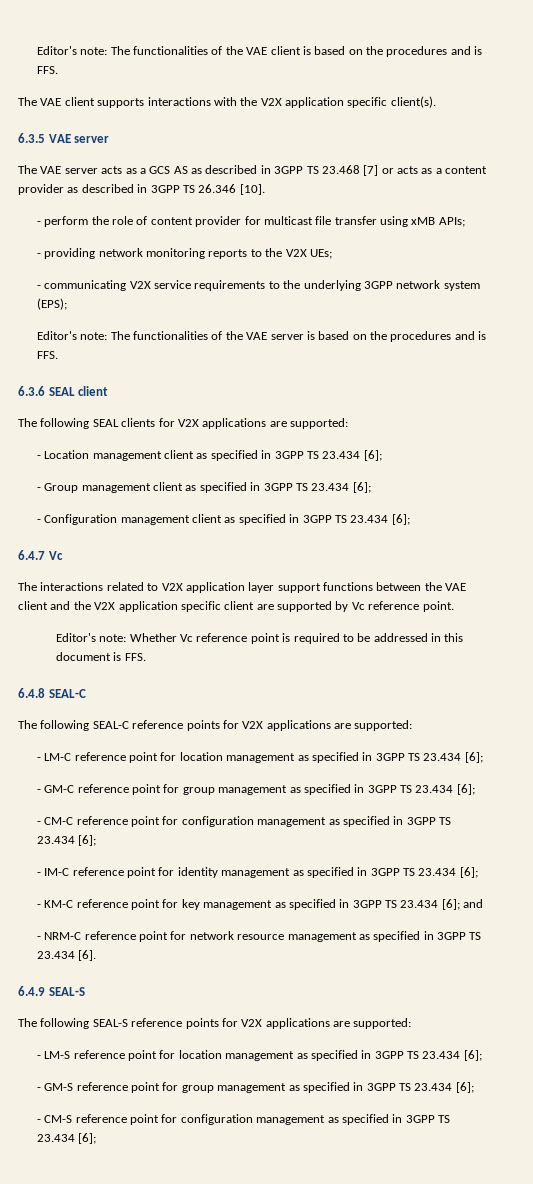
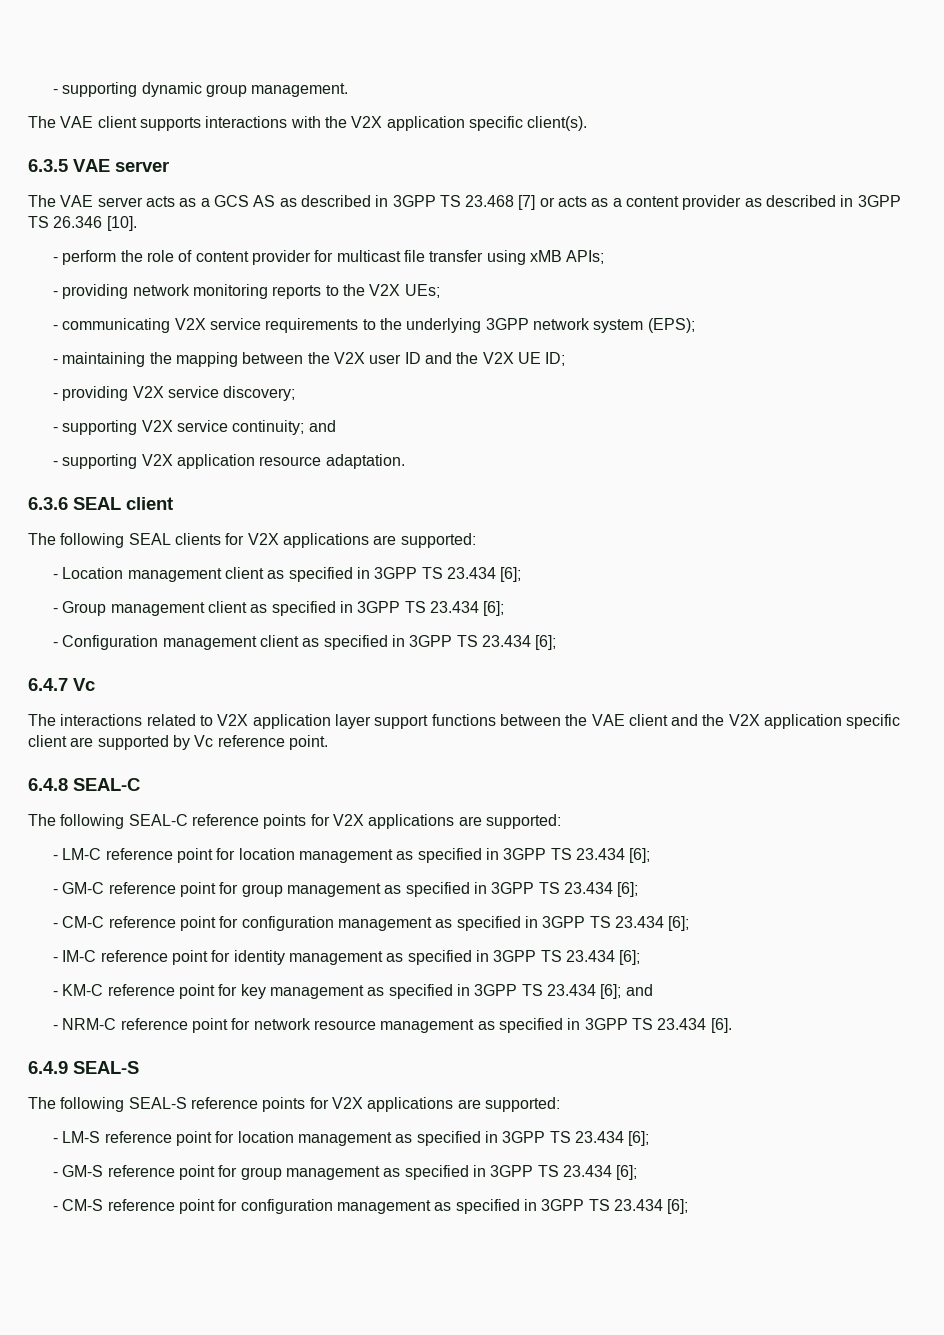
[36,46,483,57] [36,66,58,74] Editor's note: The functionalities of the VAE client is based on the procedures and is FFS. -> [53,82,349,97] - supporting dynamic group management.
[36,331,487,342] [36,351,58,359] Editor's note: The functionalities of the VAE server is based on the procedures and is FFS. -> [53,352,566,367] [53,386,296,401] [53,420,336,435] [53,454,405,469] - maintaining the mapping between the V2X user ID and the V2X UE ID; // - providing V2X service discovery; // - supporting V2X service continuity; and // - supporting V2X application resource adaptation.
[55,633,464,644] [55,652,146,661] // Editor's note: Whether Vc reference point is required to be addressed in this document is FFS. -> (328, 742) none

